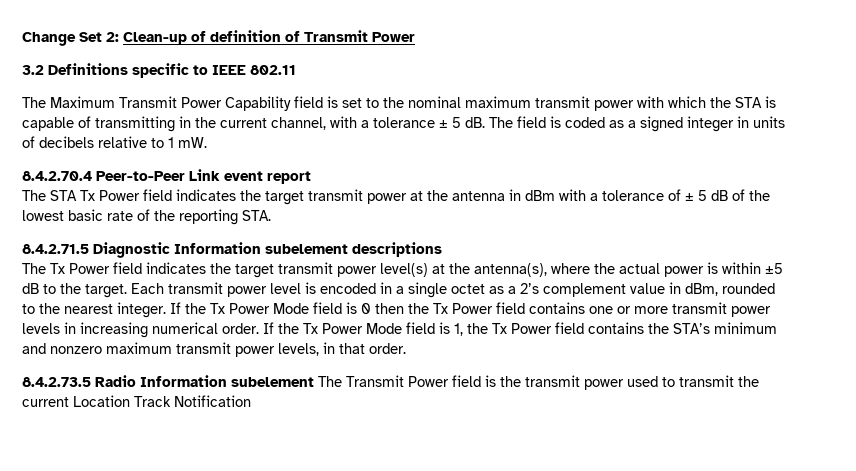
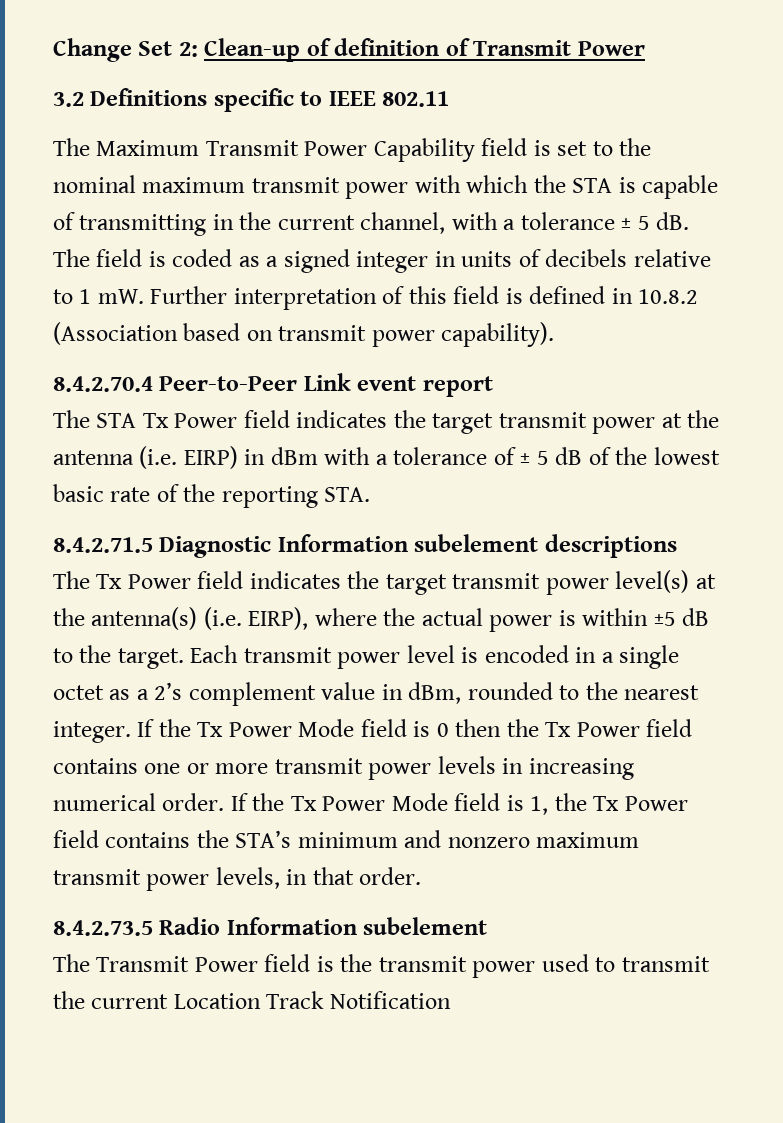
(207, 142) none -> [150,286,699,310] [53,322,555,347] Further interpretation of this field is defined in 10.8.2 (Association based on transmit power capability).
(505, 196) none -> [139,446,238,469] (i.e. EIRP)
[474,263,547,277] antenna(s), -> [91,607,309,630] antenna(s) (i.e. EIRP),
(314, 382) none -> (488, 926) //

